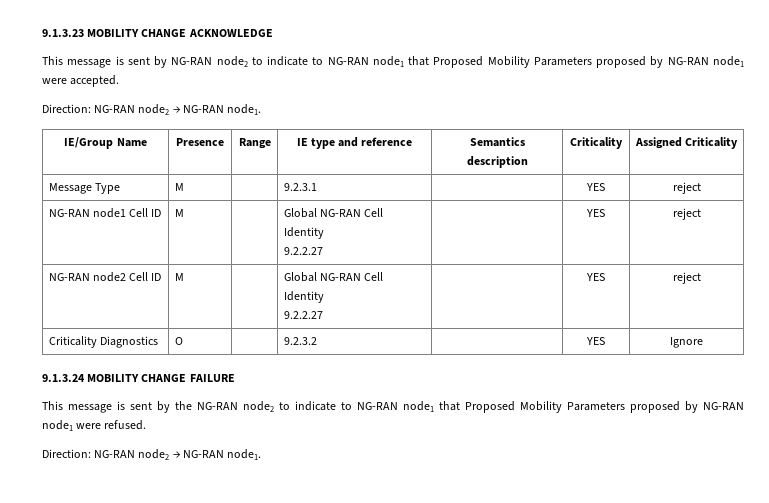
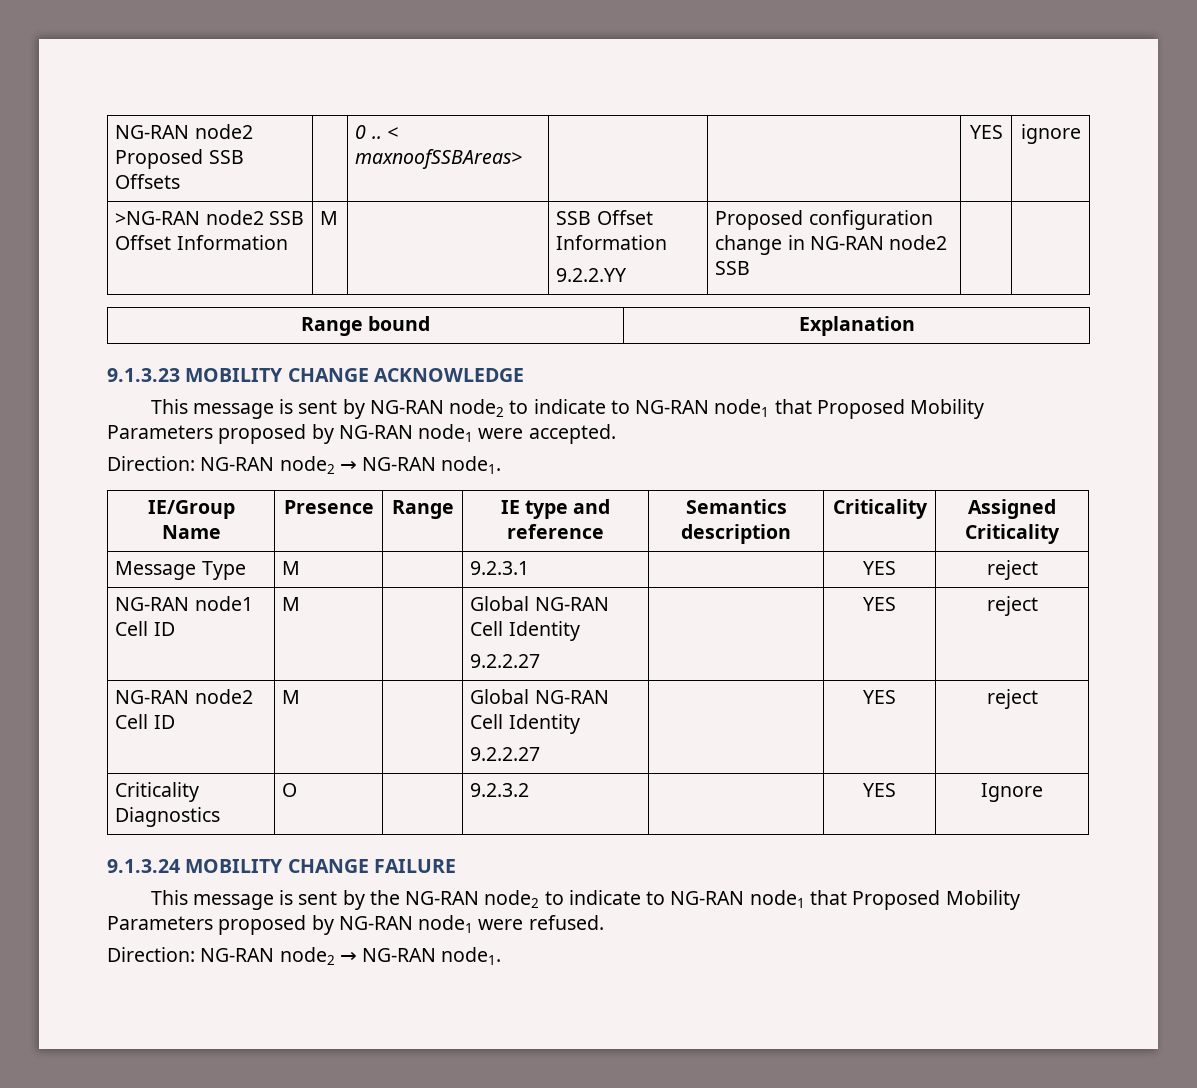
(42, 33) none -> [115,124,253,139] [115,149,244,169] [115,174,181,189] [355,125,398,139] [355,149,523,169] [969,125,1003,139] [1020,124,1081,144] [115,210,304,225] [115,235,288,250] [320,211,339,225] [556,210,653,225] [556,235,668,250] [556,268,628,282] [715,210,933,230] [715,235,948,255] [715,261,751,275] [300,316,431,336] [798,316,915,336] NG-RAN node2 Proposed SSB Offsets | | 0 .. < maxnoofSSBAreas> | | | YES | ignore // >NG-RAN node2 SSB Offset Information | M | | SSB Offset Information // 9.2.2.YY | Proposed configuration change in NG-RAN node2 SSB | | // Range bound | Explanation //

